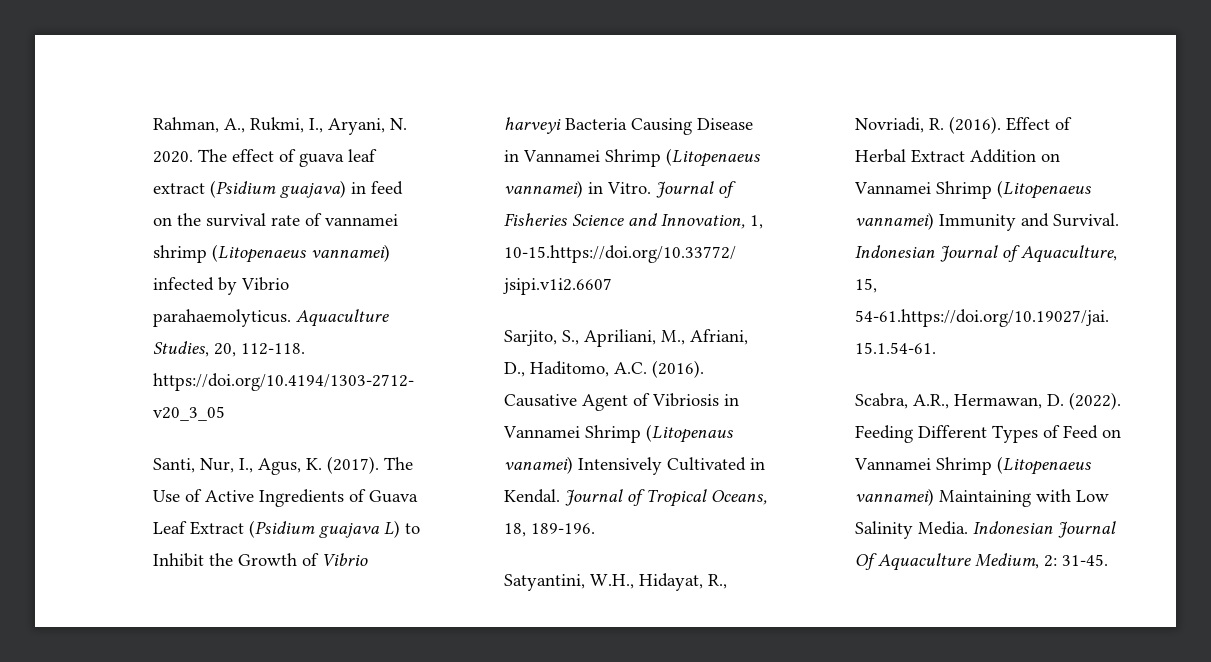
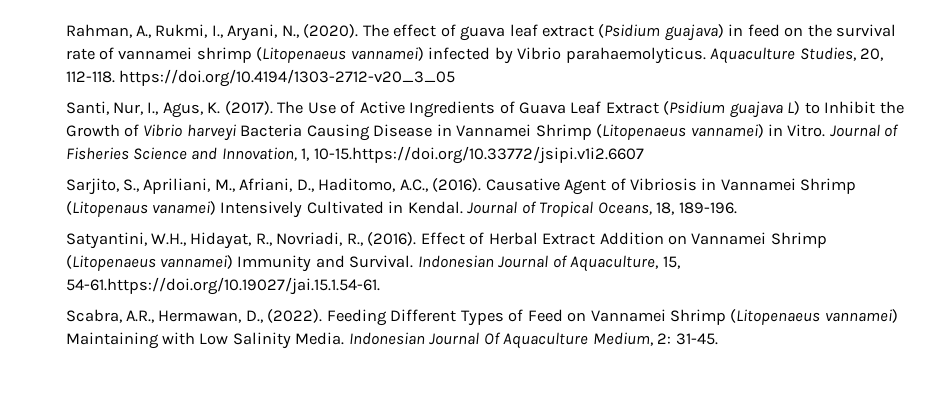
[390,118,408,130] [153,151,194,163] N. 2020. -> [281,24,359,38] N., (2020).
[614,362,648,374] A.C. -> [399,179,428,192] A.C.,
[929,118,945,130] R. -> [346,233,363,246] R.,
[1047,394,1065,406] D. -> [245,310,263,323] D.,

